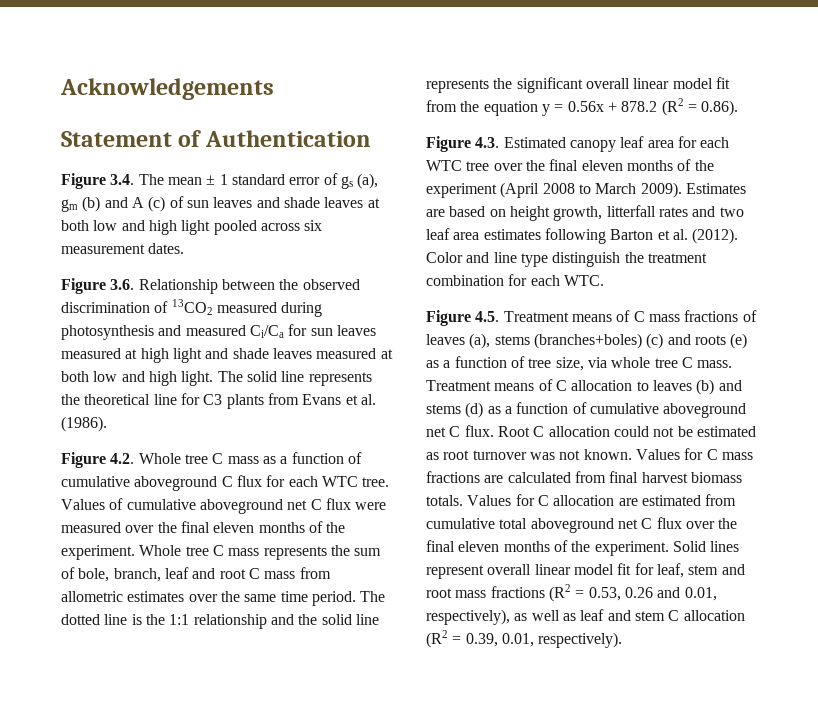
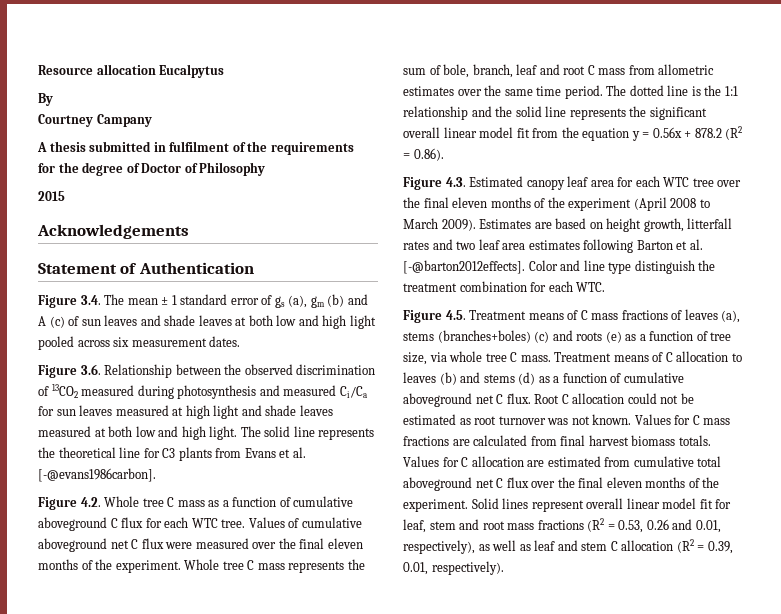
(60, 89) none -> [38,64,225,78] [38,93,53,106] [38,114,152,127] [37,141,354,155] [38,162,266,176] [38,191,65,201] Resource allocation Eucalpytus // By // Courtney Campany // A thesis submitted in fulfilment of the requirements // for the degree of Doctor of Philosophy // 2015 //
[61,416,107,432] (1986). -> [38,468,156,482] [-@evans1986carbon].
[692,228,739,244] (2012). -> [403,260,525,274] [-@barton2012effects].

